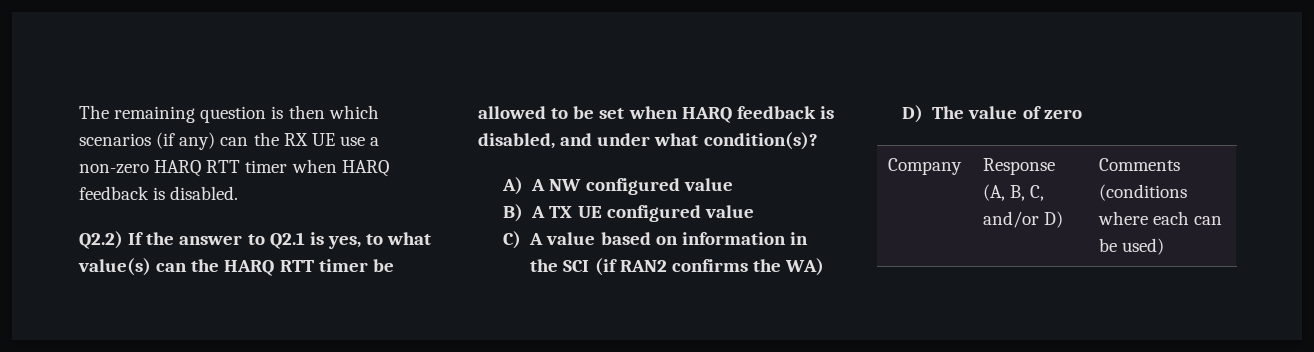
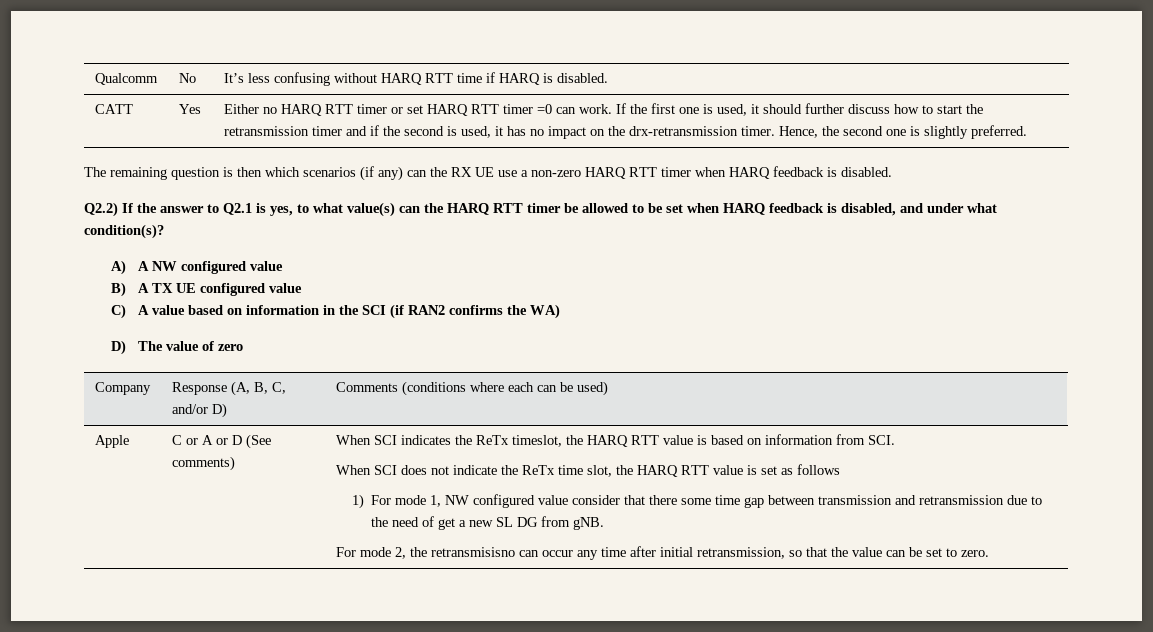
(79, 112) none -> [94,73,158,85] [178,73,196,83] [223,72,608,86] [94,104,133,114] [178,104,201,114] [223,103,983,116] [223,125,1027,139] Qualcomm | No | It’s less confusing without HARQ RTT time if HARQ is disabled. // CATT | Yes | Either no HARQ RTT timer or set HARQ RTT timer =0 can work. If the first one is used, it should further discuss how to start the retransmission timer and if the second is used, it has no impact on the drx-retransmission timer. Hence, the second one is slightly preferred. //
(1165, 246) none -> [94,435,129,448] [171,434,271,449] [171,456,235,471] [335,434,895,447] [335,464,840,477] [352,494,1043,509] [371,516,605,530] [335,546,989,560] // Apple | C or A or D (See comments) | When SCI indicates the ReTx timeslot, the HARQ RTT value is based on information from SCI. // When SCI does not indicate the ReTx time slot, the HARQ RTT value is set as follows // 1) For mode 1, NW configured value consider that there some time gap between transmission and retransmission due to the need of get a new SL DG from gNB. // For mode 2, the retransmisisno can occur any time after initial retransmission, so that the value can be set to zero.

